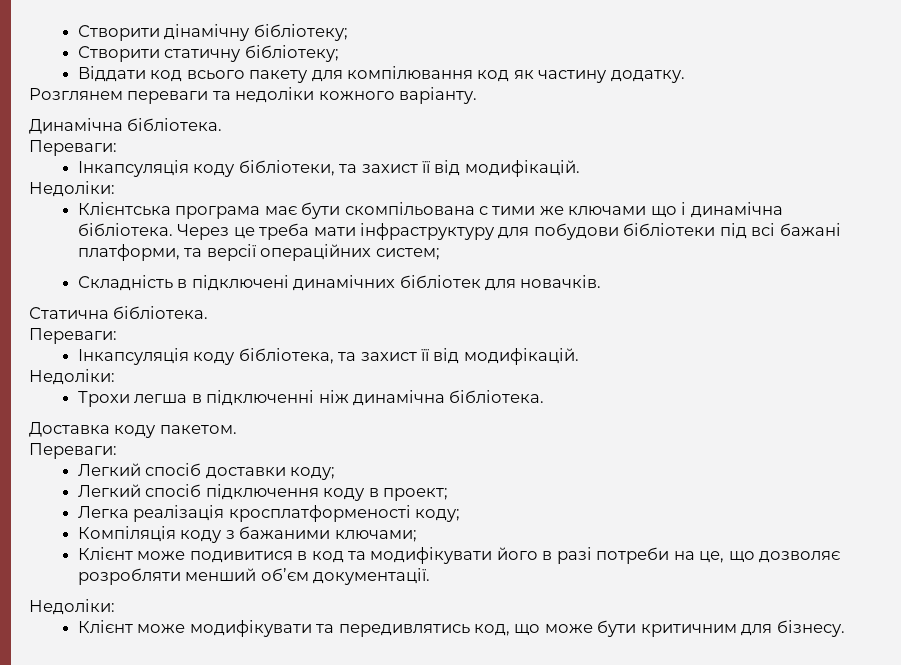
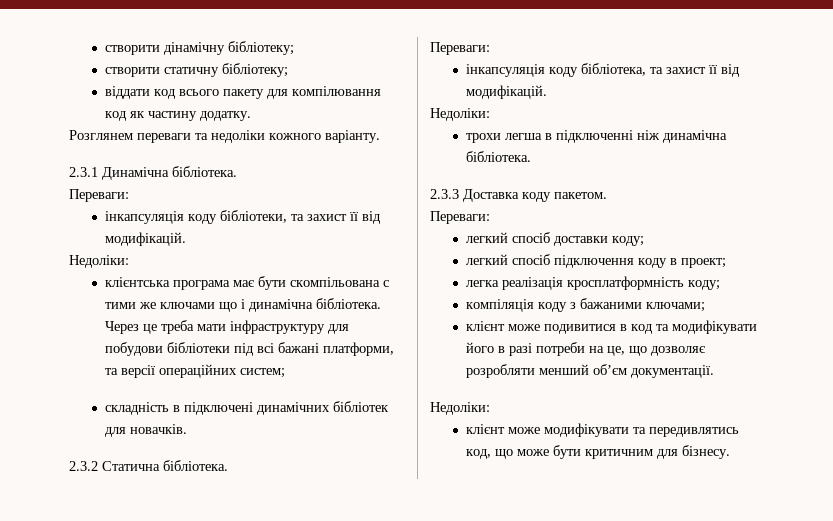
[77,25,160,41] Створити -> [104,45,160,55] створити
[77,46,160,62] Створити -> [104,67,160,77] створити
[77,66,146,82] Віддати -> [104,86,150,99] віддати
(478, 95) none -> [69,167,98,177] 2.3.1
[77,160,189,177] Інкапсуляція -> [104,211,184,224] інкапсуляція
[77,202,171,216] Клієнтська -> [104,277,170,287] клієнтська
[77,275,173,291] Складність -> [104,402,169,415] складність
(602, 281) none -> [69,461,98,471] 2.3.2
[77,348,189,365] Інкапсуляція -> [465,64,545,77] інкапсуляція
[77,391,130,407] Трохи -> [465,133,501,143] трохи
(545, 396) none -> [430,189,459,199] 2.3.3
[77,463,141,476] Легкий -> [465,232,508,243] легкий
[77,484,141,497] Легкий -> [465,254,508,265] легкий
[77,505,461,522] [77,526,176,542] Легка реалізація кросплатформеності коду; // Компіляція -> [465,276,720,290] [465,299,534,312] легка реалізація кросплатформність коду; // компіляція
[77,547,133,560] Клієнт -> [465,321,505,331] клієнт
[77,620,133,633] Клієнт -> [465,424,505,434] клієнт

